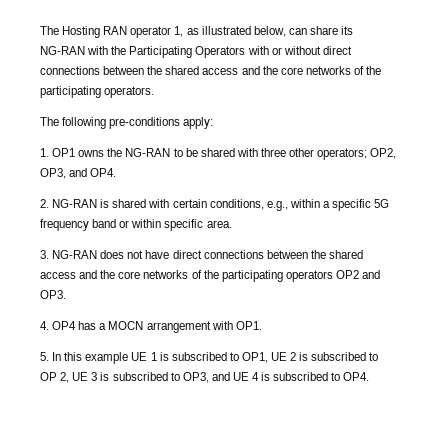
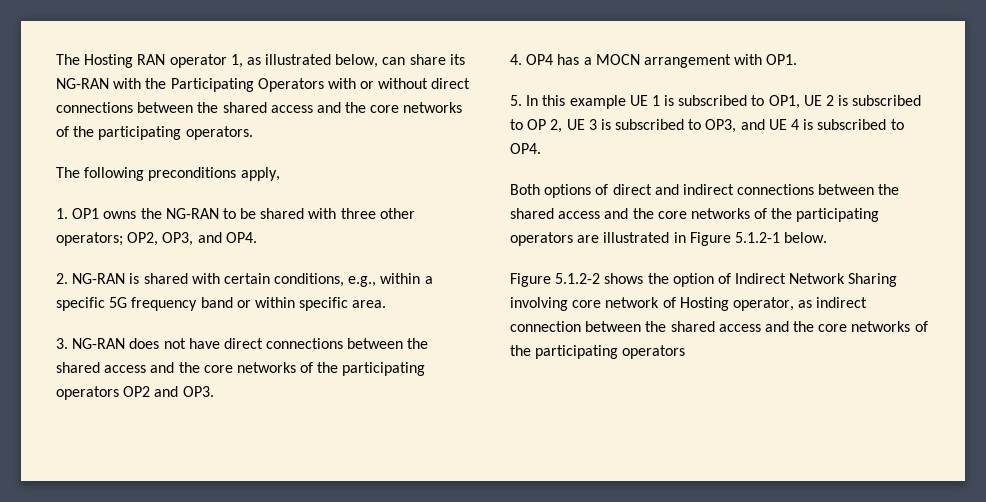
[109,117,214,129] pre-conditions apply: -> [148,167,280,181] preconditions apply,
(370, 376) none -> [510,184,900,198] [510,208,880,222] [510,232,828,246] [510,273,898,287] [510,297,868,311] [510,321,928,332] [510,345,686,359] // Both options of direct and indirect connections between the shared access and the core networks of the participating operators are illustrated in Figure 5.1.2-1 below. // Figure 5.1.2-2 shows the option of Indirect Network Sharing involving core network of Hosting operator, as indirect connection between the shared access and the core networks of the participating operators

